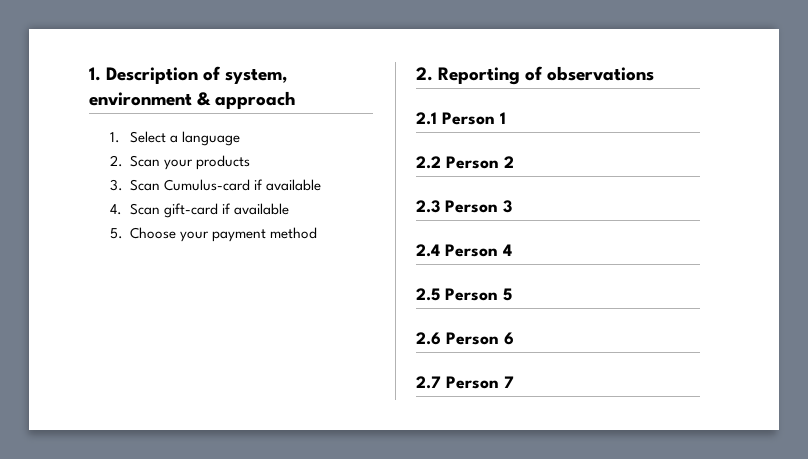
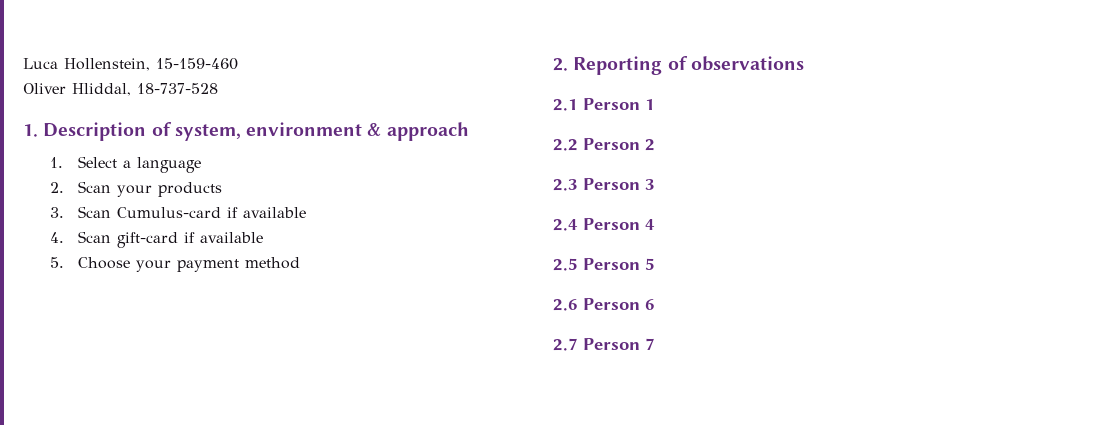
(89, 74) none -> [23,58,238,71] [23,83,218,96] Luca Hollenstein, 15-159-460 // Oliver Hliddal, 18-737-528 //

